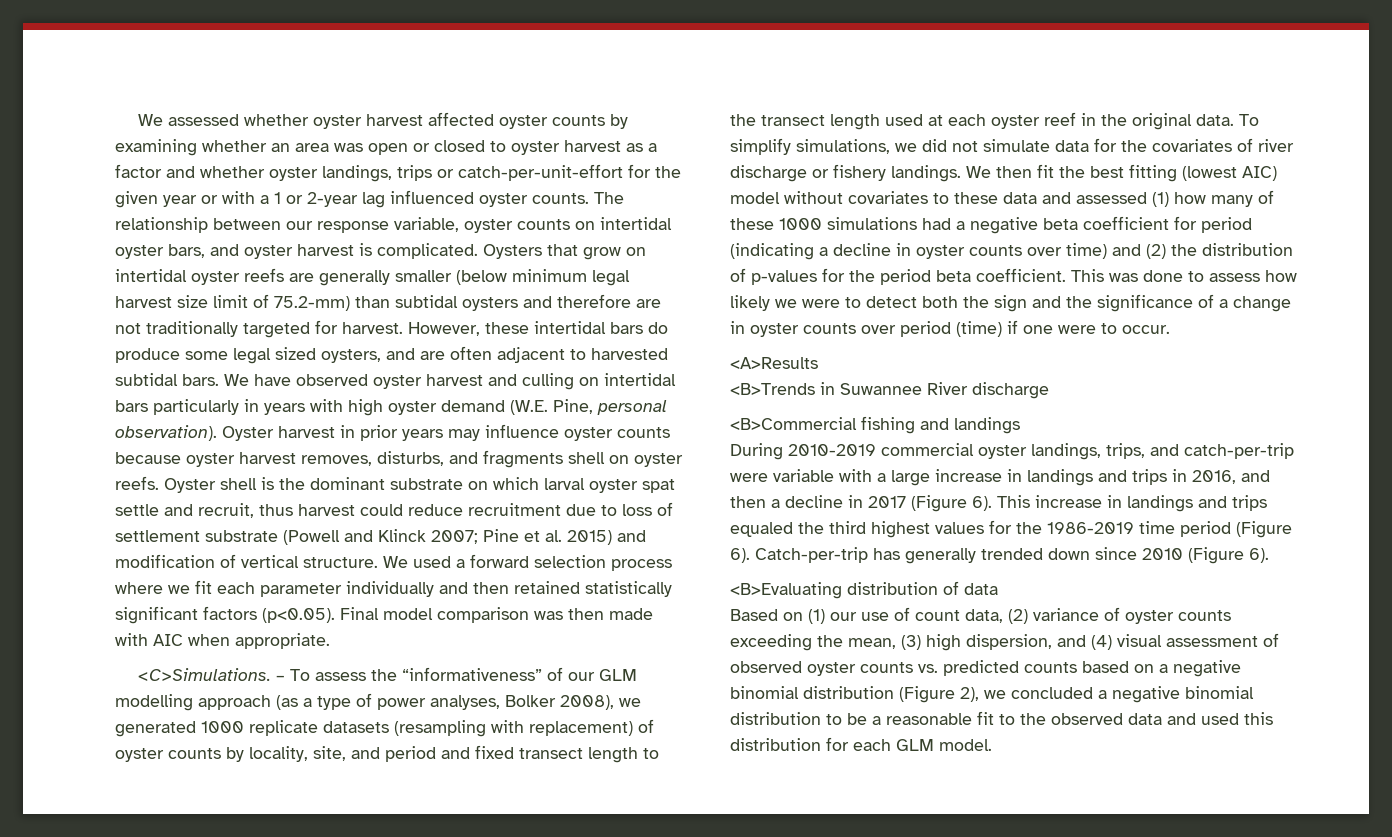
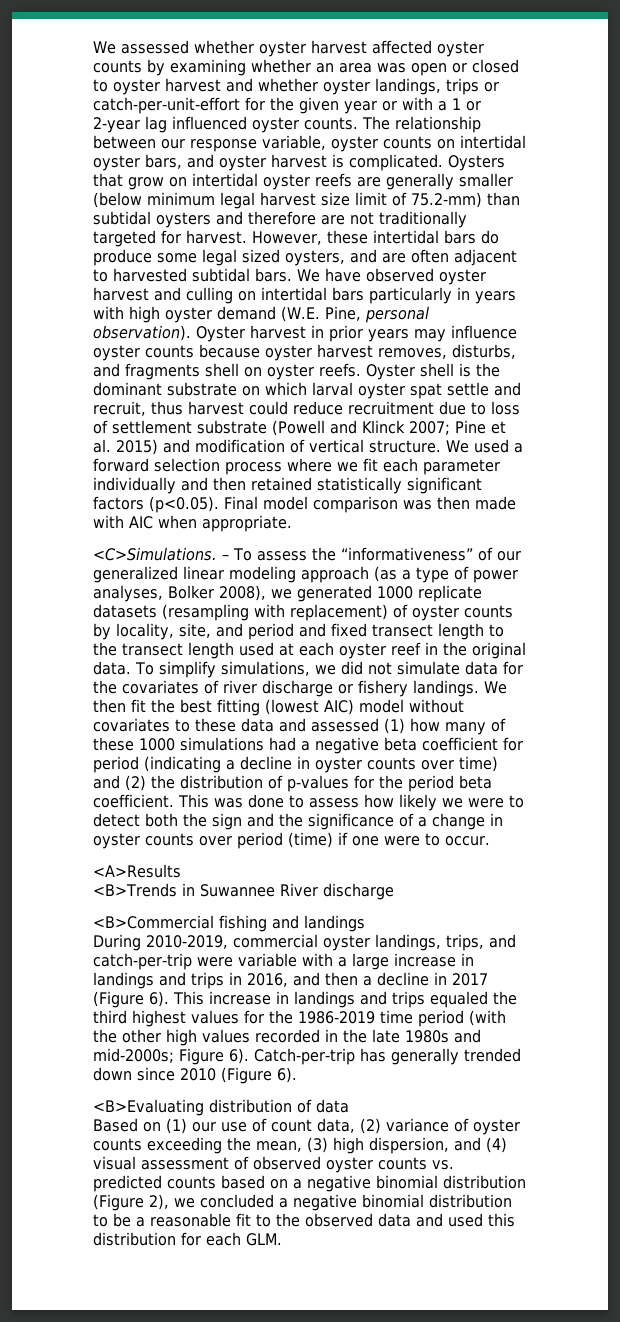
[626,143,657,152] [115,164,162,178] as a factor -> (221, 85) none
[599,669,638,681] [115,694,193,711] GLM modelling -> [93,566,296,583] generalized linear modeling
[788,444,876,456] 2010-2019 -> [146,935,228,949] 2010-2019,
[1236,521,1292,538] (Figure -> [469,1010,506,1026] [93,1029,481,1046] [93,1048,224,1065] (with the other high values recorded in the late 1980s and mid-2000s; Figure
[896,739,992,751] GLM model. -> [246,1233,282,1246] GLM.

